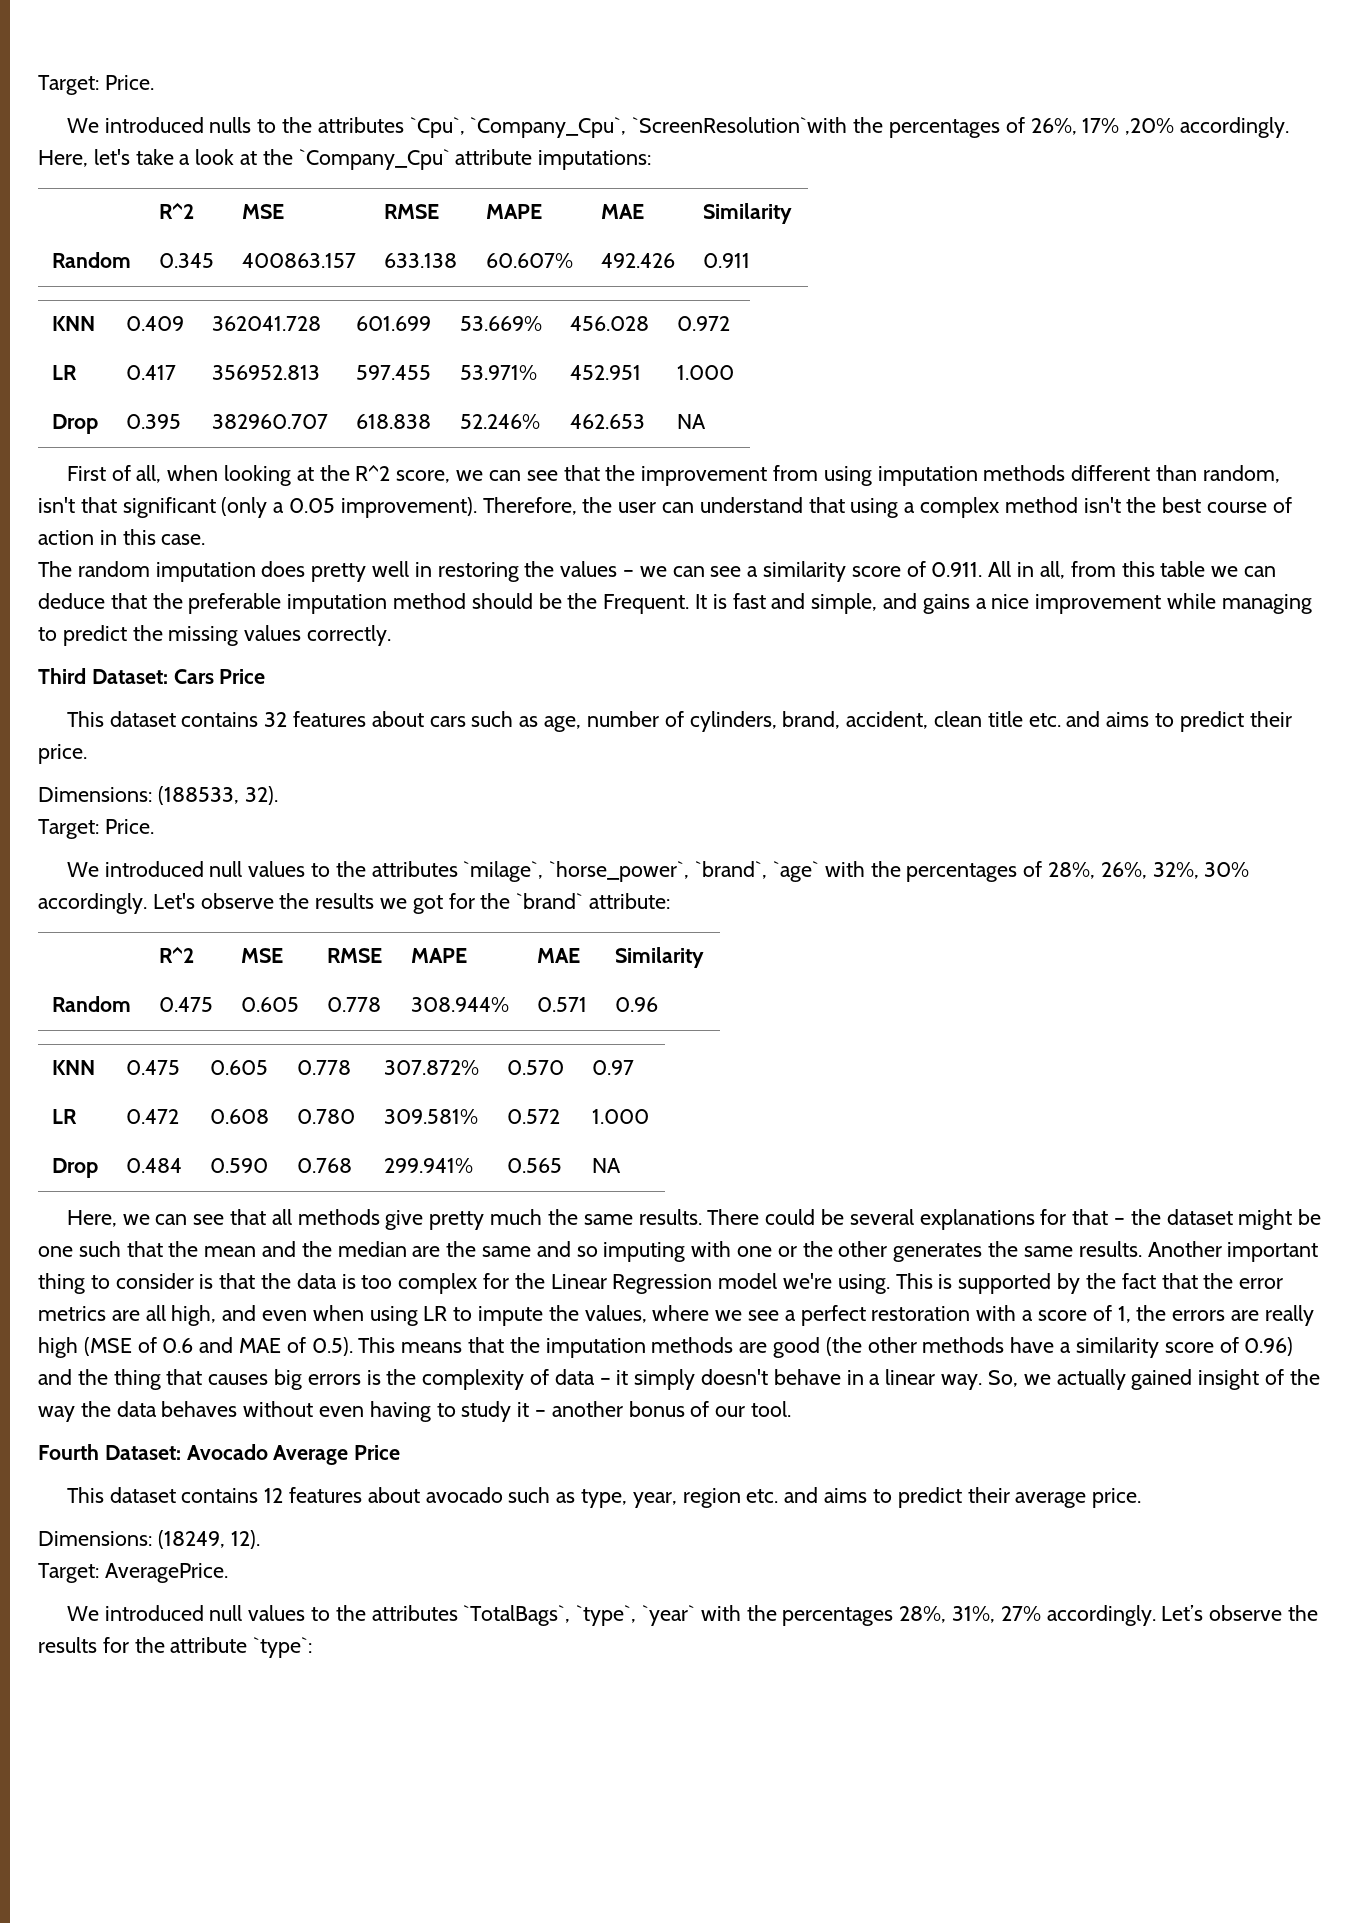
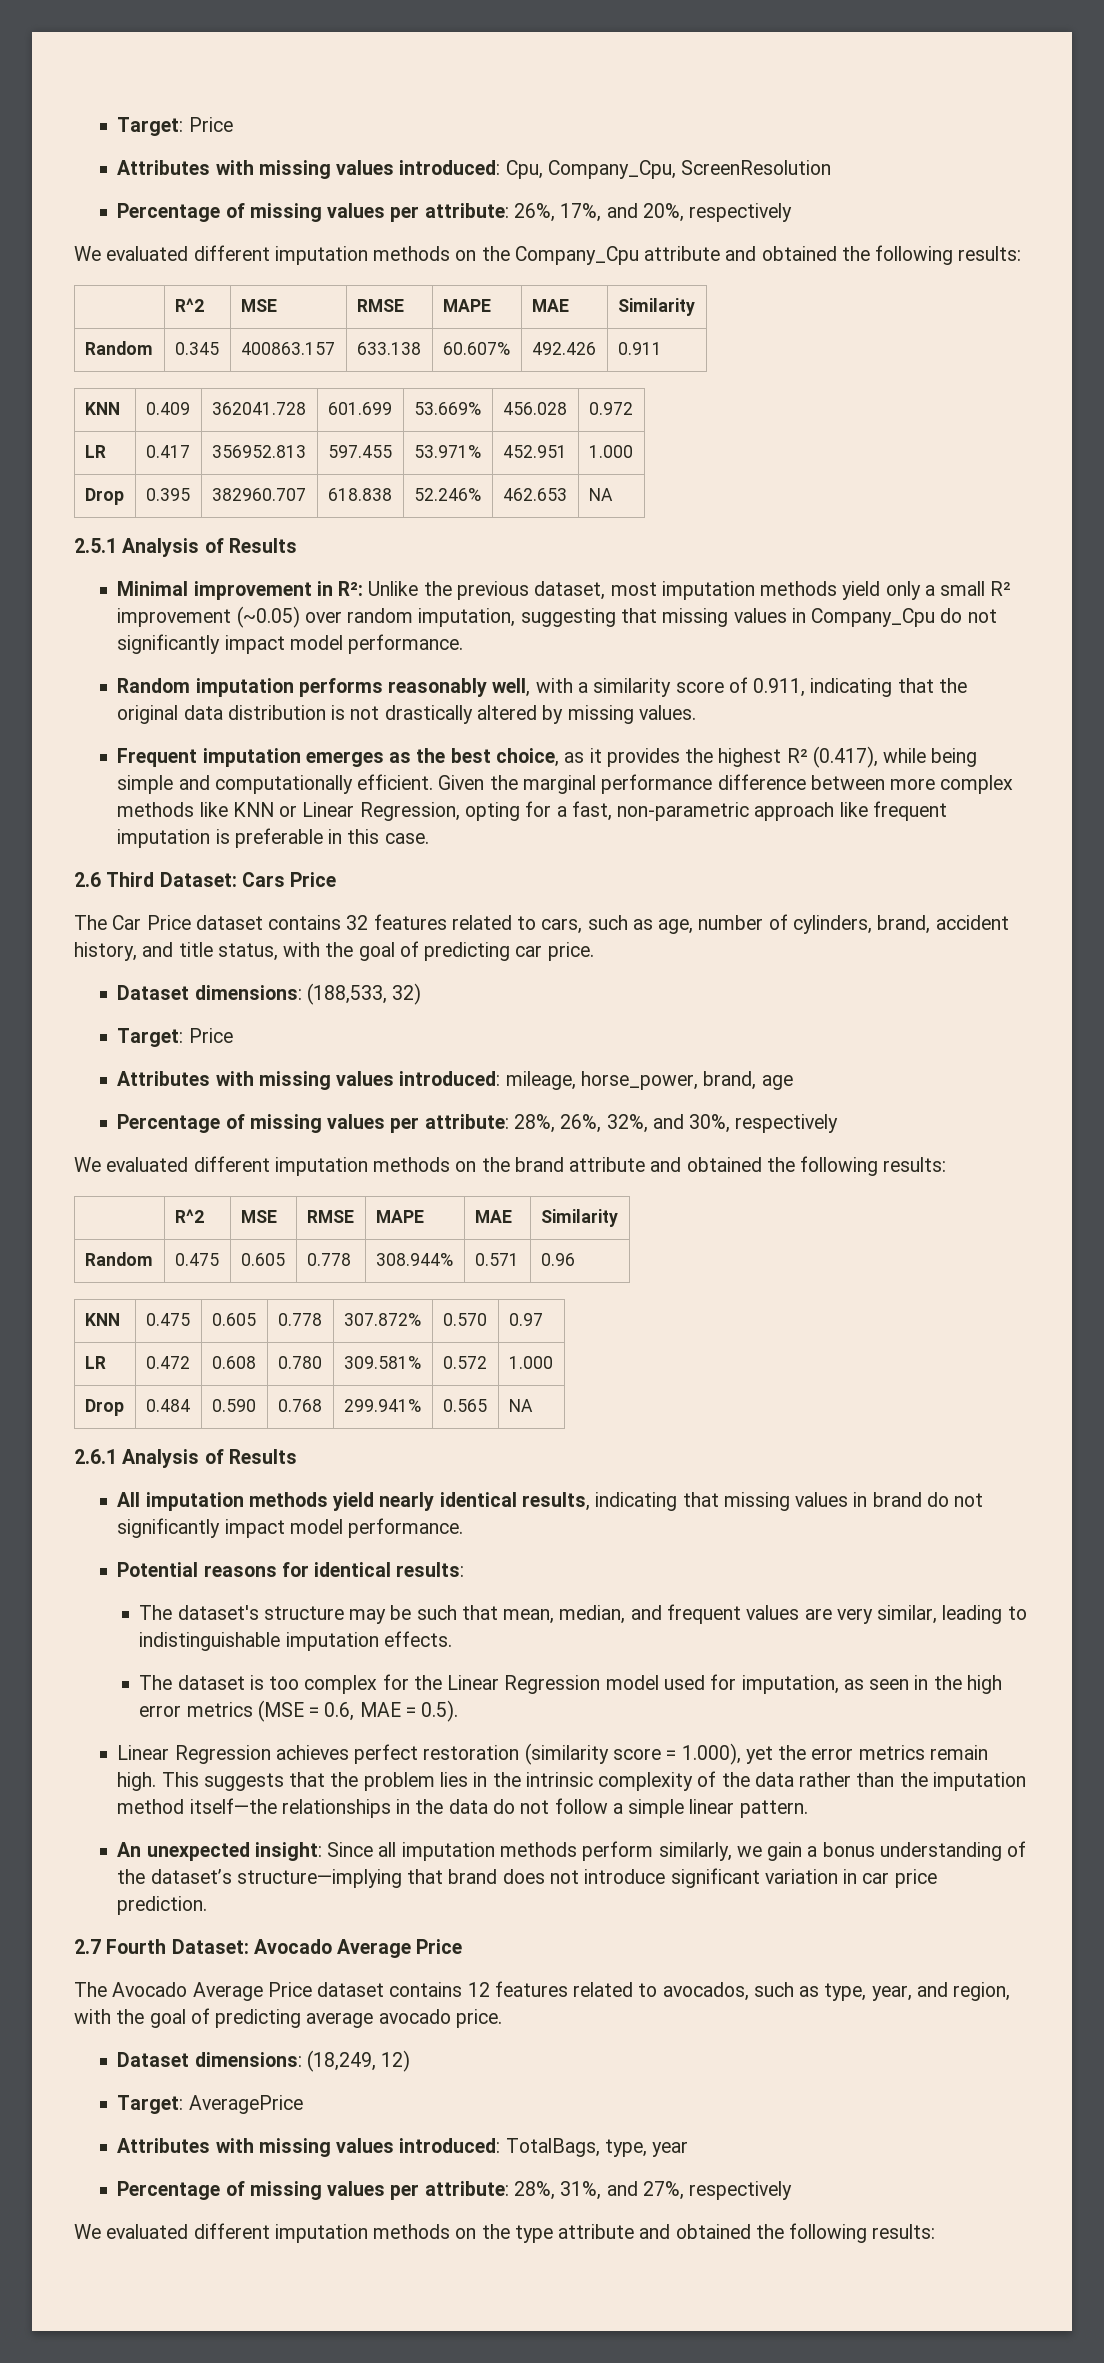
[38,75,154,95] [66,117,1289,138] [38,149,652,170] Target: Price. // We introduced nulls to the attributes `Cpu`, `Company_Cpu`, `ScreenResolution`with the percentages of 26%, 17% ,20% accordingly. Here, let's take a look at the `Company_Cpu` attribute imputations: -> [117,117,233,136] [117,160,832,179] [117,203,793,222] [74,245,1022,265] Target: Price // Attributes with missing values introduced: Cpu, Company_Cpu, ScreenResolution // Percentage of missing values per attribute: 26%, 17%, and 20%, respectively // We evaluated different imputation methods on the Company_Cpu attribute and obtained the following results:
[66,465,1280,486] [38,497,1292,518] [38,529,206,545] [38,561,1276,582] [38,593,1312,614] [38,625,392,646] First of all, when looking at the R^2 score, we can see that the improvement from using imputation methods different than random, isn't that significant (only a 0.05 improvement). Therefore, the user can understand that using a complex method isn't the best course of action in this case. // The random imputation does pretty well in restoring the values – we can see a similarity score of 0.911. All in all, from this table we can deduce that the preferable imputation method should be the Frequent. It is fast and simple, and gains a nice improvement while managing to predict the missing values correctly. // -> [74,538,297,557] [117,581,1012,600] [117,606,997,628] [117,634,464,654] [117,677,967,697] [117,705,696,724] [117,746,978,768] [117,774,1014,794] [117,801,947,821] [117,828,429,848] [74,872,101,887] 2.5.1 Analysis of Results // Minimal improvement in R²: Unlike the previous dataset, most imputation methods yield only a small R² improvement (~0.05) over random imputation, suggesting that missing values in Company_Cpu do not significantly impact model performance. // Random imputation performs reasonably well, with a similarity score of 0.911, indicating that the original data distribution is not drastically altered by missing values. // Frequent imputation emerges as the best choice, as it provides the highest R² (0.417), while being simple and computationally efficient. Given the marginal performance difference between more complex methods like KNN or Linear Regression, opting for a fast, non-parametric approach like frequent imputation is preferable in this case. // 2.6
[66,711,104,727] This -> [74,915,191,930] The Car Price
[371,711,466,727] about cars -> [451,915,583,934] related to cars,
[846,711,1292,732] [38,744,87,764] [38,786,278,805] [38,819,154,839] [66,861,1250,882] [38,893,671,914] accident, clean title etc. and aims to predict their price. // Dimensions: (188533, 32). // Target: Price. // We introduced null values to the attributes `milage`, `horse_power`, `brand`, `age` with the percentages of 28%, 26%, 32%, 30% accordingly. Let's observe the results we got for the `brand` attribute: -> [935,915,1009,930] [74,941,594,961] [117,983,422,1005] [117,1028,233,1047] [117,1071,793,1090] [117,1114,839,1133] [74,1156,947,1176] accident history, and title status, with the goal of predicting car price. // Dataset dimensions: (188,533, 32) // Target: Price // Attributes with missing values introduced: mileage, horse_power, brand, age // Percentage of missing values per attribute: 28%, 26%, 32%, and 30%, respectively // We evaluated different imputation methods on the brand attribute and obtained the following results:
[66,1209,1322,1230] [38,1241,1319,1262] [38,1273,337,1294] Here, we can see that all methods give pretty much the same results. There could be several explanations for that – the dataset might be one such that the mean and the median are the same and so imputing with one or the other generates the same results. Another important thing to consider is that the data -> [74,1449,297,1468] [117,1492,984,1511] [117,1518,464,1538] [117,1562,465,1577] [139,1604,1027,1624] [139,1631,452,1651] [139,1675,245,1690] 2.6.1 Analysis of Results // All imputation methods yield nearly identical results, indicating that missing values in brand do not significantly impact model performance. // Potential reasons for identical results: // The dataset's structure may be such that mean, median, and frequent values are very similar, leading to indistinguishable imputation effects. // The dataset
[783,1273,1284,1294] [38,1305,1314,1326] [38,1337,1294,1358] [38,1369,1320,1390] [38,1401,792,1422] we're using. This is supported by the fact that the error metrics are all high, and even when using LR to impute the values, where we see a perfect restoration with a score of 1, the errors are really high (MSE of 0.6 and MAE of 0.5). This means that the imputation methods are good (the other methods have a similarity score of 0.96) and the thing that causes big errors is the complexity of data – it simply doesn't behave in a linear way. So, we actually gained insight of the way the data behaves without even having to study it – another bonus of our tool. // -> [664,1674,1002,1694] [139,1700,459,1722] [117,1743,988,1765] [117,1771,1026,1791] [117,1798,808,1818] [117,1841,1027,1861] [117,1868,937,1888] [117,1896,208,1915] [74,1939,101,1954] used for imputation, as seen in the high error metrics (MSE = 0.6, MAE = 0.5). // Linear Regression achieves perfect restoration (similarity score = 1.000), yet the error metrics remain high. This suggests that the problem lies in the intrinsic complexity of the data rather than the imputation method itself—the relationships in the data do not follow a simple linear pattern. // An unexpected insight: Since all imputation methods perform similarly, we gain a bonus understanding of the dataset’s structure—implying that brand does not introduce significant variation in car price prediction. // 2.7
[66,1487,104,1503] This -> [74,1982,312,2001] The Avocado Average Price
[367,1487,503,1503] about avocado -> [573,1982,749,2001] related to avocados,
[682,1487,1142,1508] [38,1530,260,1549] [38,1563,228,1583] [66,1605,1319,1626] [38,1637,313,1658] region etc. and aims to predict their average price. // Dimensions: (18249, 12). // Target: AveragePrice. // We introduced null values to the attributes `TotalBags`, `type`, `year` with the percentages 28%, 31%, 27% accordingly. Let’s observe the results for the attribute `type`: -> [916,1982,1011,2001] [74,2008,502,2028] [117,2050,411,2072] [117,2095,303,2114] [117,2138,689,2157] [117,2181,793,2200] [74,2223,936,2243] and region, with the goal of predicting average avocado price. // Dataset dimensions: (18,249, 12) // Target: AveragePrice // Attributes with missing values introduced: TotalBags, type, year // Percentage of missing values per attribute: 28%, 31%, and 27%, respectively // We evaluated different imputation methods on the type attribute and obtained the following results:

